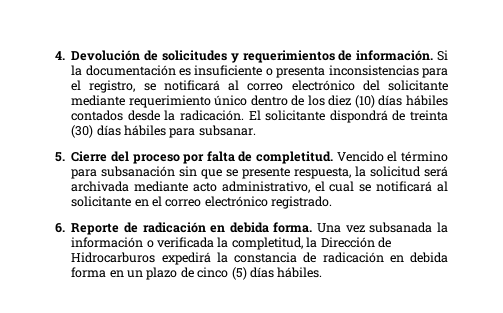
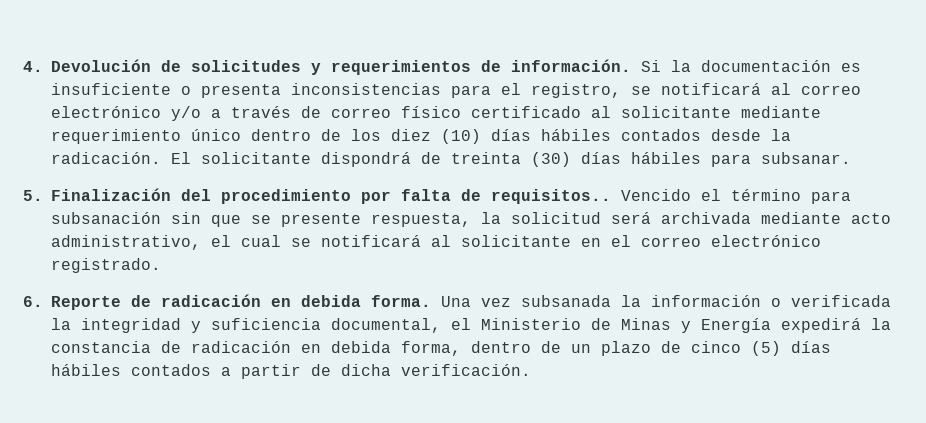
[362,80,380,91] del -> [171,106,611,121] y/o a través de correo físico certificado al
[71,151,180,164] Cierre del proceso -> [51,188,351,204] Finalización del procedimiento
[256,151,334,164] completitud. -> [491,189,611,204] requisitos..
[231,237,391,250] [71,252,156,263] completitud, la Dirección de Hidrocarburos -> [81,318,771,333] integridad y suficiencia documental, el Ministerio de Minas y Energía
[71,267,124,278] forma en -> [401,341,561,356] forma, dentro de
[277,267,323,278] hábiles. -> [51,364,531,379] hábiles contados a partir de dicha verificación.

